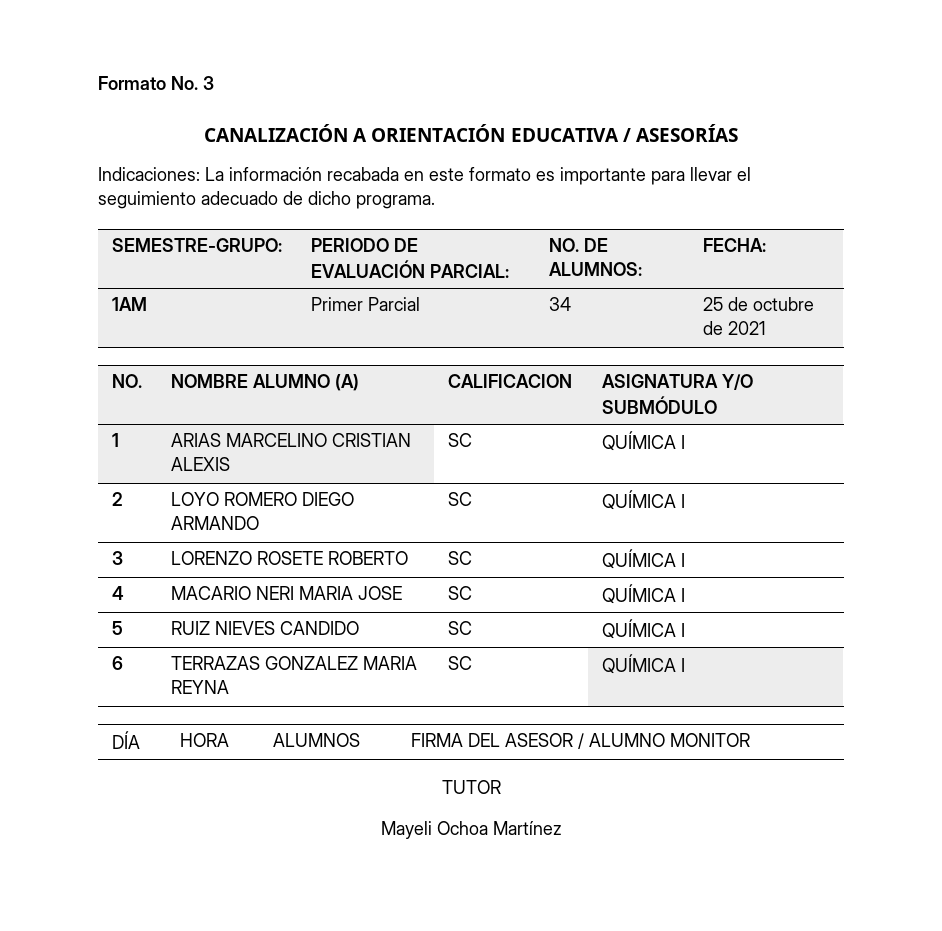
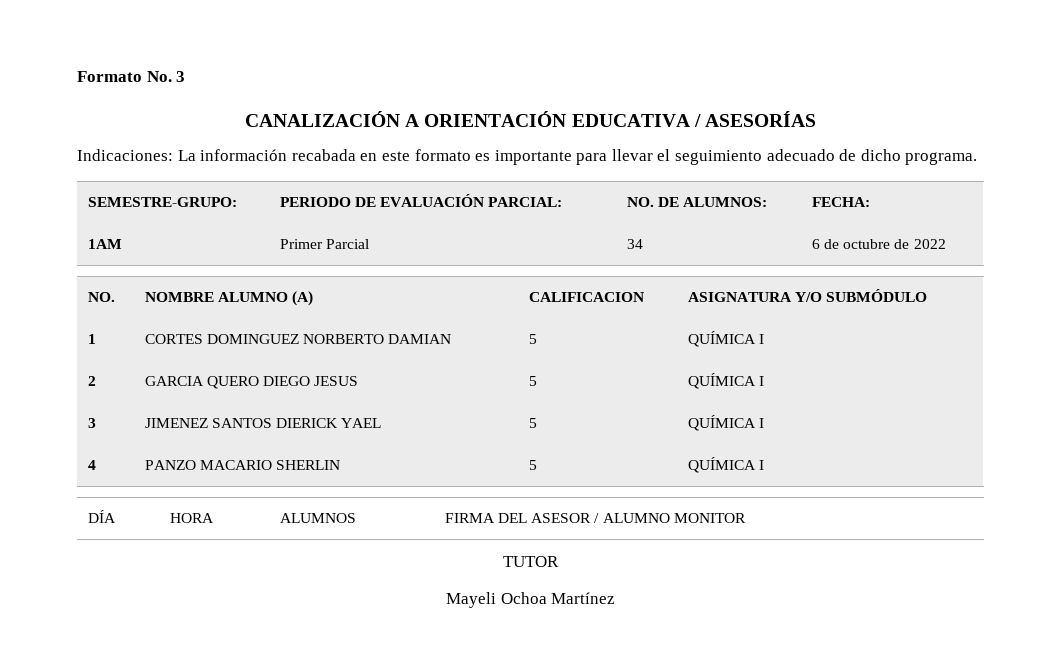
[703,297,724,311] 25 -> [811,239,820,249] 6
[728,321,767,335] 2021 -> [913,239,946,249] 2022
[171,433,412,447] [171,457,231,471] [448,433,473,447] [602,431,686,451] [112,492,124,506] [171,492,355,506] [171,516,260,530] [448,492,473,506] [602,490,686,510] [112,551,124,565] [171,551,409,565] [448,551,473,565] [602,549,686,569] [112,586,125,600] [171,586,403,600] [448,586,473,600] [602,584,686,604] [112,621,124,635] [171,621,360,635] [448,621,473,635] [602,619,686,639] [112,656,124,670] [171,656,418,670] [171,680,230,694] [448,656,473,670] ARIAS MARCELINO CRISTIAN ALEXIS | SC | QUÍMICA I // 2 | LOYO ROMERO DIEGO ARMANDO | SC | QUÍMICA I // 3 | LORENZO ROSETE ROBERTO | SC | QUÍMICA I // 4 | MACARIO NERI MARIA JOSE | SC | QUÍMICA I // 5 | RUIZ NIEVES CANDIDO | SC | QUÍMICA I // 6 | TERRAZAS GONZALEZ MARIA REYNA | SC -> [144,334,452,344] [528,334,537,344] [687,331,764,347] [87,376,96,386] [144,376,359,389] [528,376,537,386] [687,373,764,389] [87,418,96,428] [144,418,382,428] [528,418,537,428] [687,415,764,431] [87,460,96,470] [144,460,341,470] [528,460,537,470] CORTES DOMINGUEZ NORBERTO DAMIAN | 5 | QUÍMICA I // 2 | GARCIA QUERO DIEGO JESUS | 5 | QUÍMICA I // 3 | JIMENEZ SANTOS DIERICK YAEL | 5 | QUÍMICA I // 4 | PANZO MACARIO SHERLIN | 5

